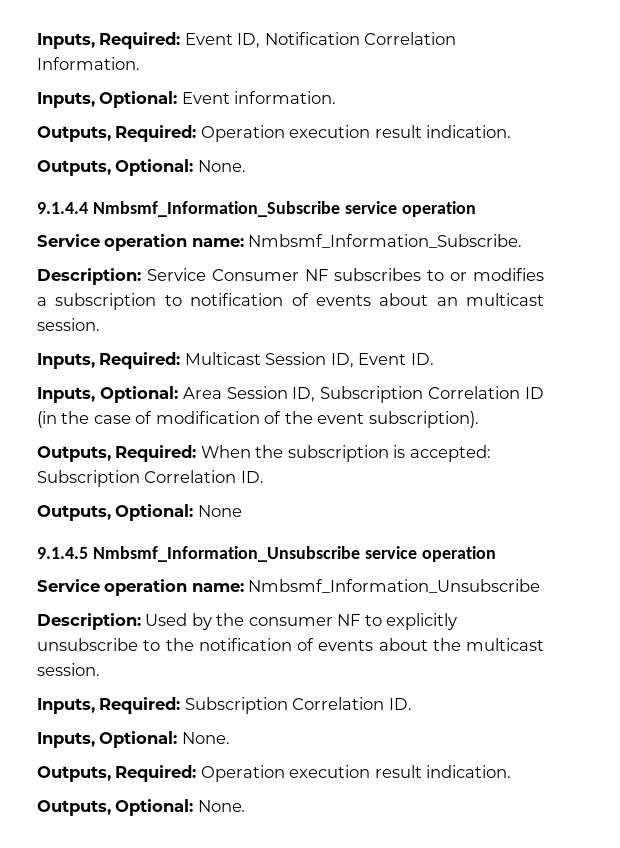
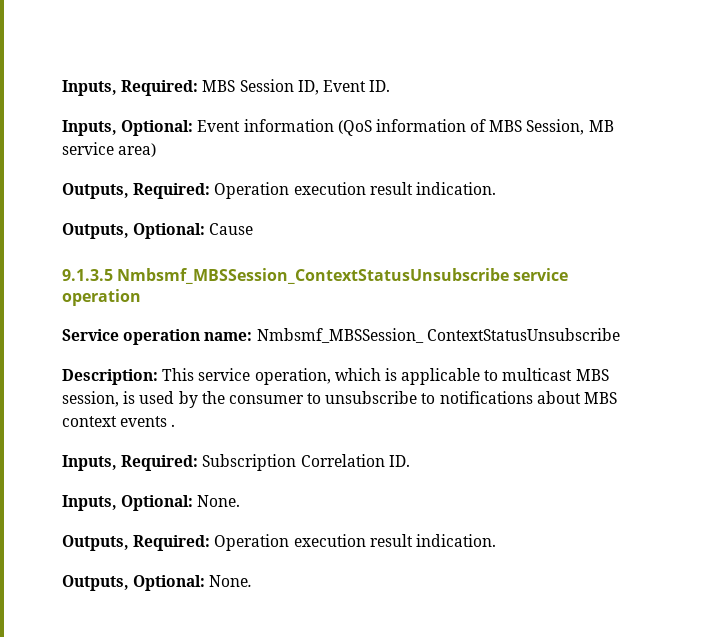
[37,32,457,49] [37,57,140,70] [37,91,337,108] [37,125,512,142] [37,159,246,176] [37,201,476,217] [37,234,523,251] [37,268,544,285] [37,293,544,310] [37,318,100,331] [37,352,434,369] [37,386,544,403] [37,411,479,428] [37,445,491,462] [37,470,264,487] [37,504,242,521] [37,546,496,562] [37,579,541,596] [37,613,458,630] [37,638,544,651] [37,663,100,676] Inputs, Required: Event ID, Notification Correlation Information. // Inputs, Optional: Event information. // Outputs, Required: Operation execution result indication. // Outputs, Optional: None. // 9.1.4.4 Nmbsmf_Information_Subscribe service operation // Service operation name: Nmbsmf_Information_Subscribe. // Description: Service Consumer NF subscribes to or modifies a subscription to notification of events about an multicast session. // Inputs, Required: Multicast Session ID, Event ID. // Inputs, Optional: Area Session ID, Subscription Correlation ID (in the case of modification of the event subscription). // Outputs, Required: When the subscription is accepted: Subscription Correlation ID. // Outputs, Optional: None // 9.1.4.5 Nmbsmf_Information_Unsubscribe service operation // Service operation name: Nmbsmf_Information_Unsubscribe // Description: Used by the consumer NF to explicitly unsubscribe to the notification of events about the multicast session. -> [62,79,391,96] [62,119,614,136] [62,142,157,157] [62,182,496,199] [62,223,254,239] [62,268,569,284] [62,289,141,306] [62,328,620,345] [62,368,609,385] [62,391,618,408] [62,416,176,427] Inputs, Required: MBS Session ID, Event ID. // Inputs, Optional: Event information (QoS information of MBS Session, MB service area) // Outputs, Required: Operation execution result indication. // Outputs, Optional: Cause // 9.1.3.5 Nmbsmf_MBSSession_ContextStatusUnsubscribe service operation // Service operation name: Nmbsmf_MBSSession_ ContextStatusUnsubscribe // Description: This service operation, which is applicable to multicast MBS session, is used by the consumer to unsubscribe to notifications about MBS context events .

